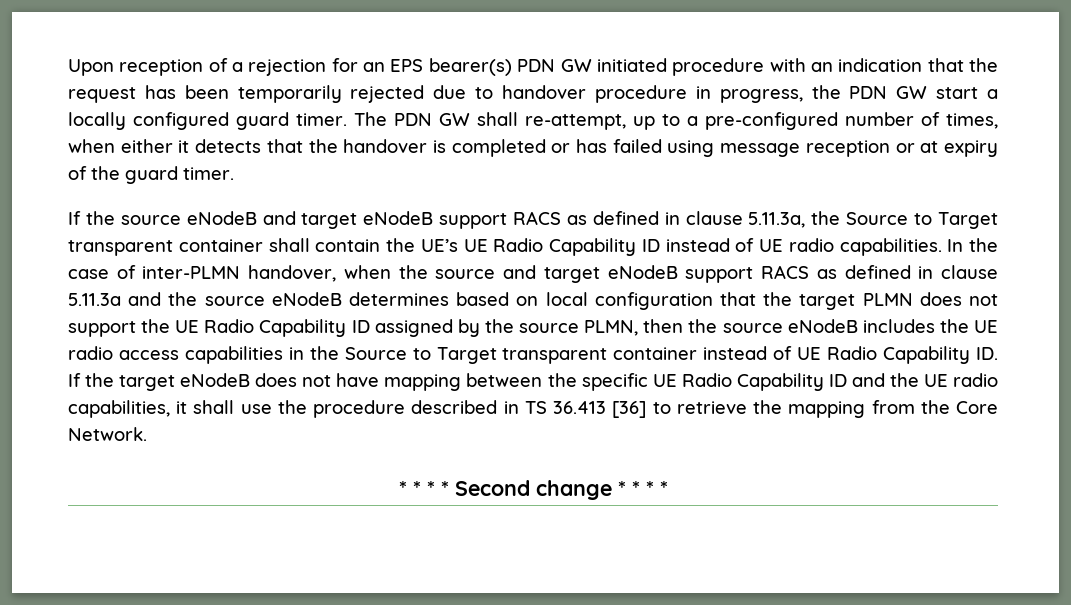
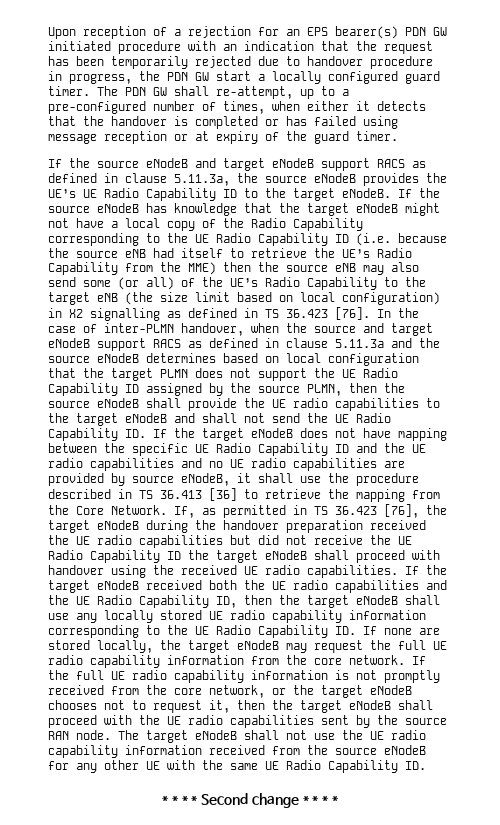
[846,212,998,229] [68,238,381,256] Source to Target transparent container shall contain -> [265,173,419,186] source eNodeB provides
[665,238,942,256] instead of UE radio capabilities. -> [244,188,440,201] [48,203,440,216] [48,218,363,231] [48,233,447,246] [48,248,412,258] [48,262,419,275] [48,277,426,290] [48,292,440,305] [48,307,370,321] to the target eNodeB. If the source eNodeB has knowledge that the target eNodeB might not have a local copy of the Radio Capability corresponding to the UE Radio Capability ID (i.e. because the source eNB had itself to retrieve the UE’s Radio Capability from the MME) then the source eNB may also send some (or all) of the UE’s Radio Capability to the target eNB (the size limit based on local configuration) in X2 signalling as defined in TS 36.423 [76].
[862,319,999,333] [68,346,793,364] includes the UE radio access capabilities in the Source to Target transparent container instead of -> [146,398,440,411] [48,413,328,426] shall provide the UE radio capabilities to the target eNodeB and shall not send the
[68,400,170,418] capabilities, -> [90,458,405,471] [48,473,230,486] capabilities and no UE radio capabilities are provided by source eNodeB,
(147, 434) none -> [174,504,447,518] [48,520,426,533] [48,535,412,548] [48,550,440,563] [48,565,447,578] [48,580,447,593] [48,595,440,608] [48,610,426,623] [48,625,440,638] [48,640,447,653] [48,655,426,668] [48,670,440,683] [48,685,412,698] [48,700,433,713] [48,715,447,728] [48,730,426,743] [48,745,426,758] [48,760,426,773] If, as permitted in TS 36.423 [76], the target eNodeB during the handover preparation received the UE radio capabilities but did not receive the UE Radio Capability ID the target eNodeB shall proceed with handover using the received UE radio capabilities. If the target eNodeB received both the UE radio capabilities and the UE Radio Capability ID, then the target eNodeB shall use any locally stored UE radio capability information corresponding to the UE Radio Capability ID. If none are stored locally, the target eNodeB may request the full UE radio capability information from the core network. If the full UE radio capability information is not promptly received from the core network, or the target eNodeB chooses not to request it, then the target eNodeB shall proceed with the UE radio capabilities sent by the source RAN node. The target eNodeB shall not use the UE radio capability information received from the source eNodeB for any other UE with the same UE Radio Capability ID.

